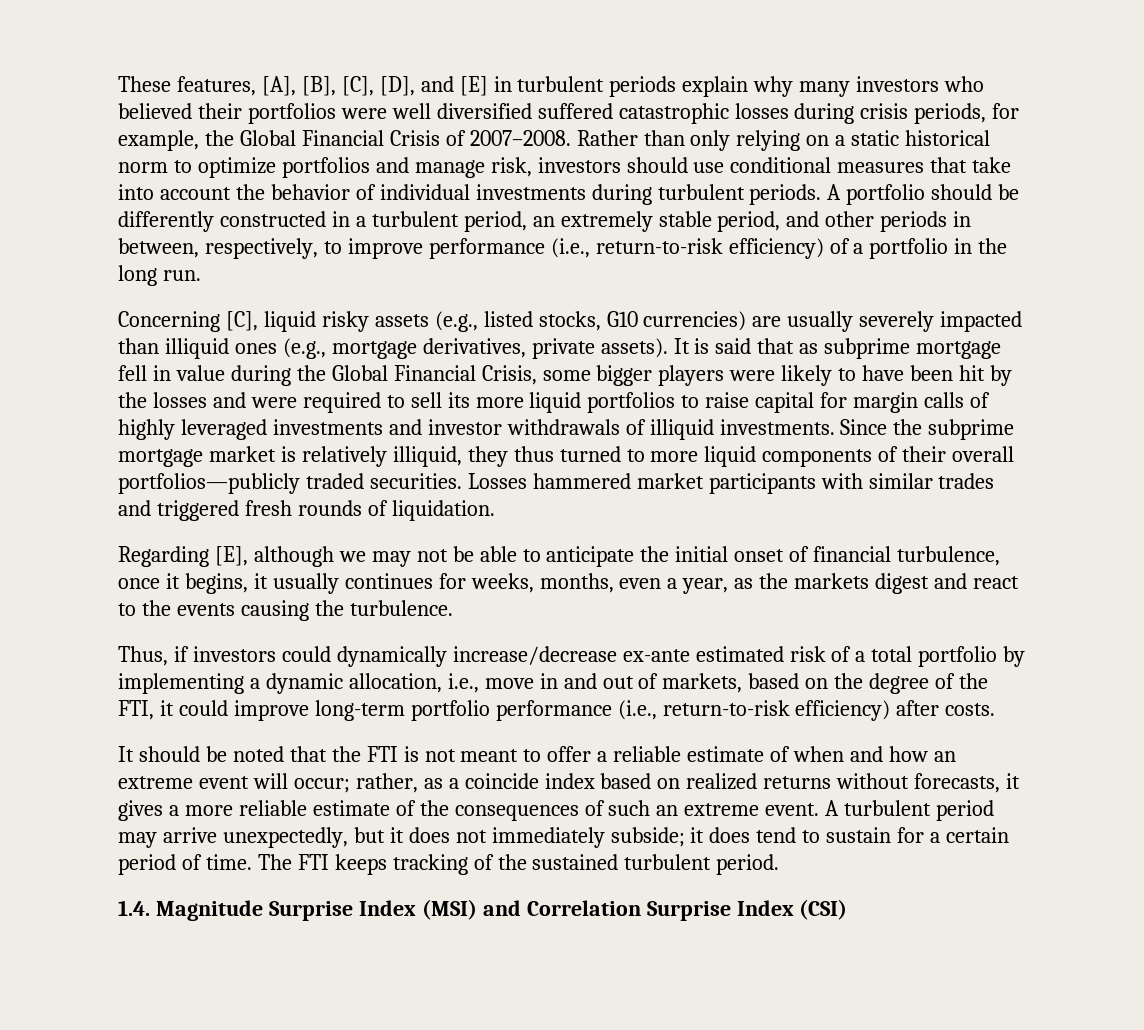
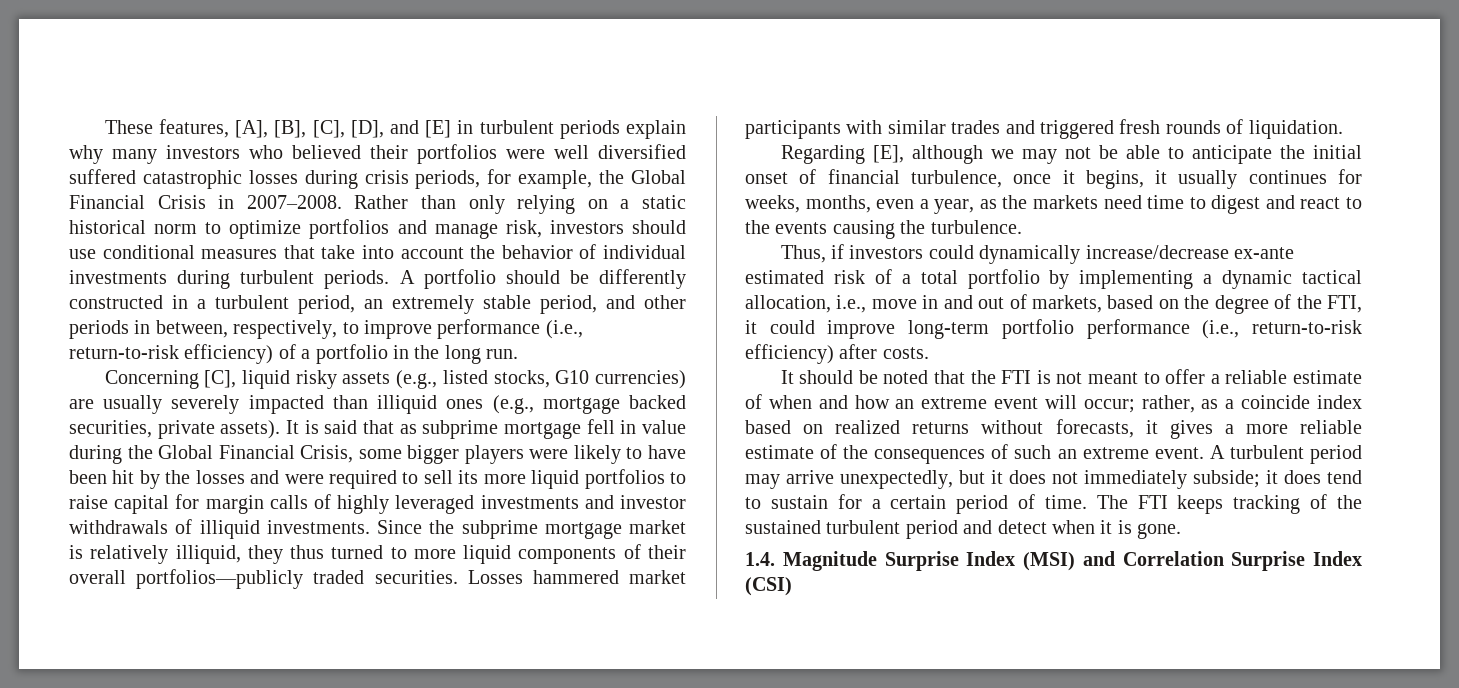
[445,130,466,146] of -> [218,195,235,209] in
[422,338,526,358] derivatives, -> [629,395,686,409] [69,420,152,438] backed securities,
(870, 581) none -> [1103,195,1206,209] need time to
(343, 683) none -> [1302,270,1362,284] tactical
[716,854,780,875] period. -> [905,520,1182,539] period and detect when it is gone.

